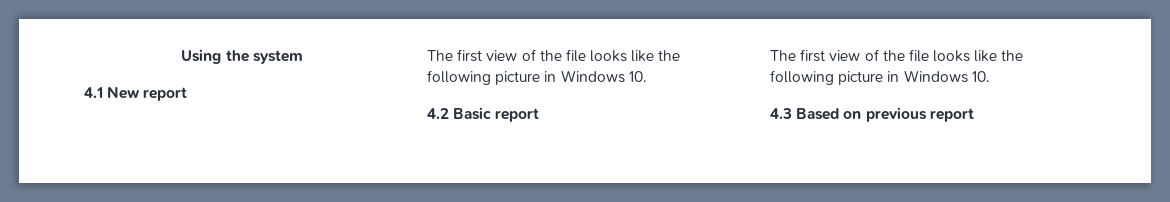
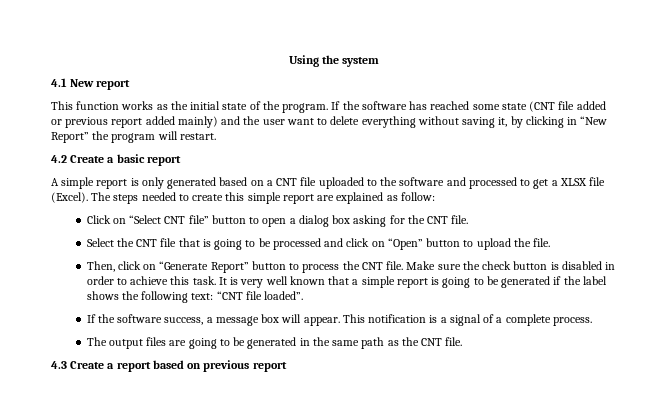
[427,49,681,62] [427,70,647,85] [427,107,540,122] [770,49,1024,62] [770,70,990,85] [770,108,840,120] The first view of the file looks like the following picture in Windows 10. // 4.2 Basic report // The first view of the file looks like the following picture in Windows 10. // 4.3 Based -> [51,101,606,113] [51,116,608,128] [51,131,216,143] [51,154,181,166] [51,177,606,189] [51,192,435,204] [86,215,469,227] [86,238,551,250] [86,261,616,273] [86,276,607,288] [86,291,304,303] [86,314,592,326] [86,337,463,349] [51,360,184,372] This function works as the initial state of the program. If the software has reached some state (CNT file added or previous report added mainly) and the user want to delete everything without saving it, by clicking in “New Report” the program will restart. // 4.2 Create a basic report // A simple report is only generated based on a CNT file uploaded to the software and processed to get a XLSX file (Excel). The steps needed to create this simple report are explained as follow: // Click on “Select CNT file” button to open a dialog box asking for the CNT file. // Select the CNT file that is going to be processed and click on “Open” button to upload the file. // Then, click on “Generate Report” button to process the CNT file. Make sure the check button is disabled in order to achieve this task. It is very well known that a simple report is going to be generated if the label shows the following text: “CNT file loaded”. // If the software success, a message box will appear. This notification is a signal of a complete process. // The output files are going to be generated in the same path as the CNT file. // 4.3 Create a report based

